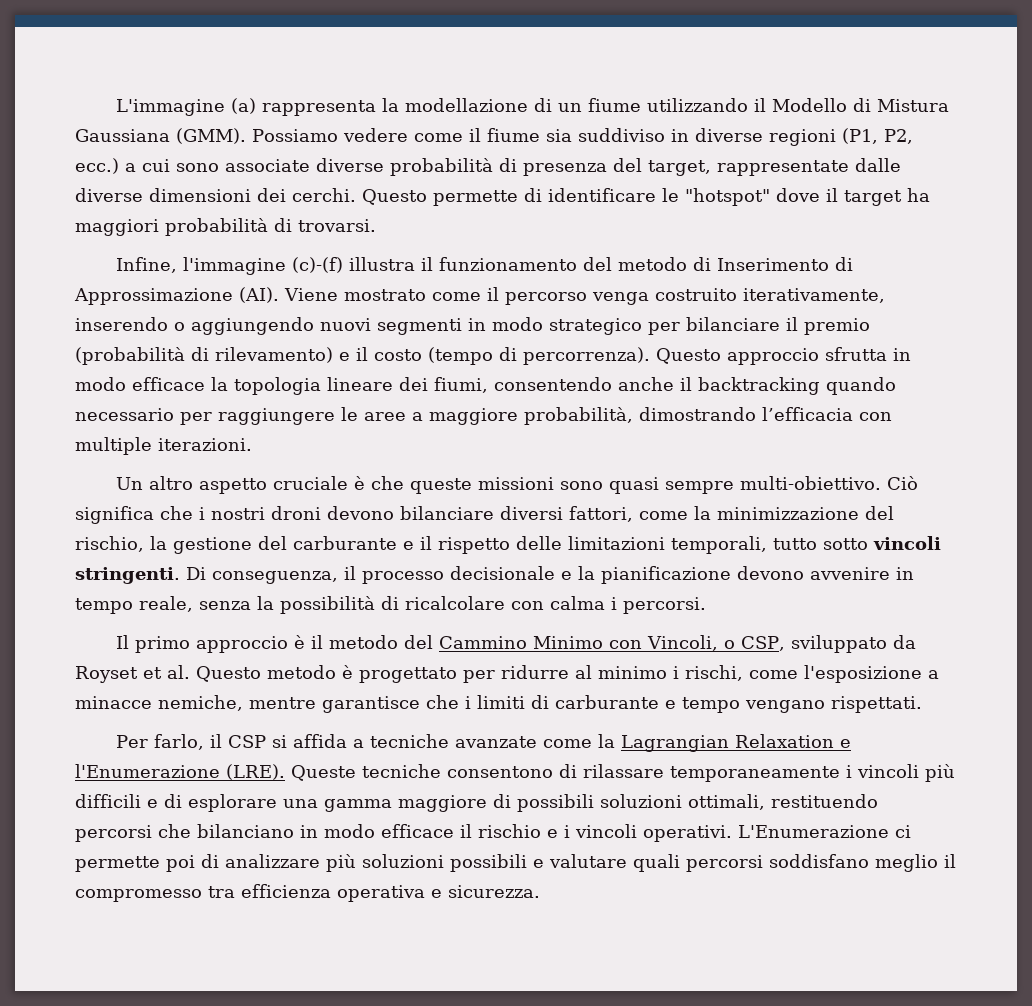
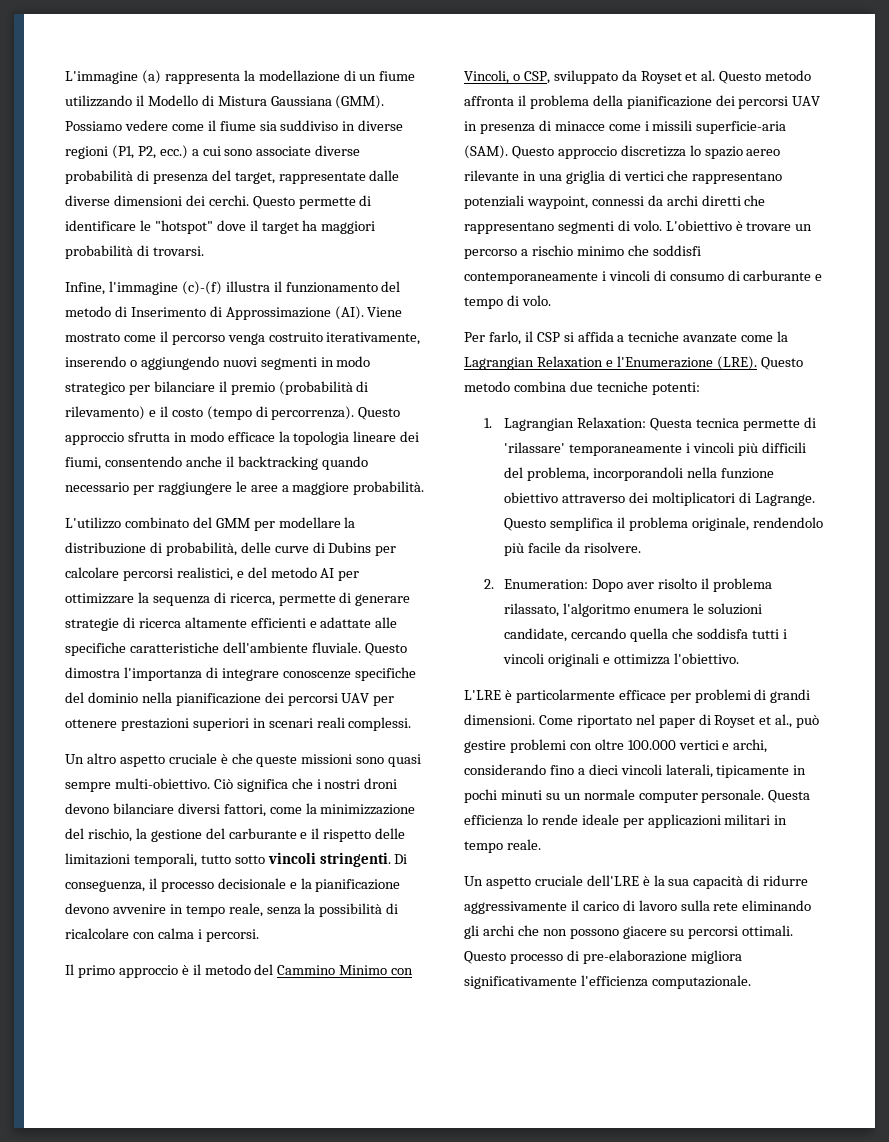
[524,407,892,425] [75,437,252,455] probabilità, dimostrando l’efficacia con multiple iterazioni. -> [353,481,425,495] [65,517,356,531] [65,542,397,556] [65,567,360,581] [65,592,411,606] [65,617,398,631] [65,642,407,656] [65,667,416,681] [65,692,395,706] [65,717,412,731] probabilità. // L'utilizzo combinato del GMM per modellare la distribuzione di probabilità, delle curve di Dubins per calcolare percorsi realistici, e del metodo AI per ottimizzare la sequenza di ricerca, permette di generare strategie di ricerca altamente efficienti e adattate alle specifiche caratteristiche dell'ambiente fluviale. Questo dimostra l'importanza di integrare conoscenze specifiche del dominio nella pianificazione dei percorsi UAV per ottenere prestazioni superiori in scenari reali complessi.
[342,665,939,683] [75,695,525,713] è progettato per ridurre al minimo i rischi, come l'esposizione a minacce nemiche, mentre garantisce che i limiti -> [464,95,821,109] [464,120,787,134] [464,145,781,159] [464,170,783,184] [464,195,766,209] [464,220,813,234] [464,245,701,259] [464,270,724,284] affronta il problema della pianificazione dei percorsi UAV in presenza di minacce come i missili superficie-aria (SAM). Questo approccio discretizza lo spazio aereo rilevante in una griglia di vertici che rappresentano potenziali waypoint, connessi da archi diretti che rappresentano segmenti di volo. L'obiettivo è trovare un percorso a rischio minimo che soddisfi contemporaneamente i vincoli di consumo
[745,696,922,713] vengano rispettati. -> [506,295,551,306] di volo.
[291,764,664,781] Queste tecniche consentono di rilassare -> [760,357,803,370] [464,381,700,395] [484,417,817,431] [504,442,566,453] Questo metodo combina due tecniche potenti: // 1. Lagrangian Relaxation: Questa tecnica permette di 'rilassare'
[147,794,878,812] [75,824,911,842] [75,854,956,872] [75,884,540,902] e di esplorare una gamma maggiore di possibili soluzioni ottimali, restituendo percorsi che bilanciano in modo efficace il rischio e i vincoli operativi. L'Enumerazione ci permette poi di analizzare più soluzioni possibili e valutare quali percorsi soddisfano meglio il compromesso tra efficienza operativa e sicurezza. -> [504,467,775,481] [504,492,816,506] [504,517,824,531] [504,542,642,556] [484,578,773,592] [504,603,763,617] [504,628,787,642] [503,653,740,667] [464,689,811,703] [464,714,820,728] [464,739,768,753] [464,764,807,778] [464,789,811,803] [464,814,788,828] [464,839,541,853] [464,875,809,889] [464,900,812,914] [464,925,794,939] [464,950,742,964] [464,975,751,989] del problema, incorporandoli nella funzione obiettivo attraverso dei moltiplicatori di Lagrange. Questo semplifica il problema originale, rendendolo più facile da risolvere. // 2. Enumeration: Dopo aver risolto il problema rilassato, l'algoritmo enumera le soluzioni candidate, cercando quella che soddisfa tutti i vincoli originali e ottimizza l'obiettivo. // L'LRE è particolarmente efficace per problemi di grandi dimensioni. Come riportato nel paper di Royset et al., può gestire problemi con oltre 100.000 vertici e archi, considerando fino a dieci vincoli laterali, tipicamente in pochi minuti su un normale computer personale. Questa efficienza lo rende ideale per applicazioni militari in tempo reale. // Un aspetto cruciale dell'LRE è la sua capacità di ridurre aggressivamente il carico di lavoro sulla rete eliminando gli archi che non possono giacere su percorsi ottimali. Questo processo di pre-elaborazione migliora significativamente l'efficienza computazionale.

